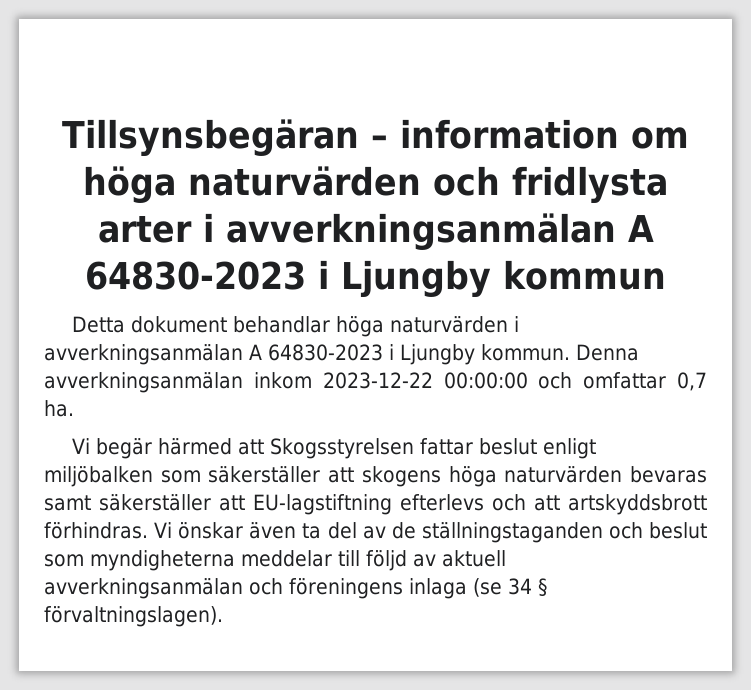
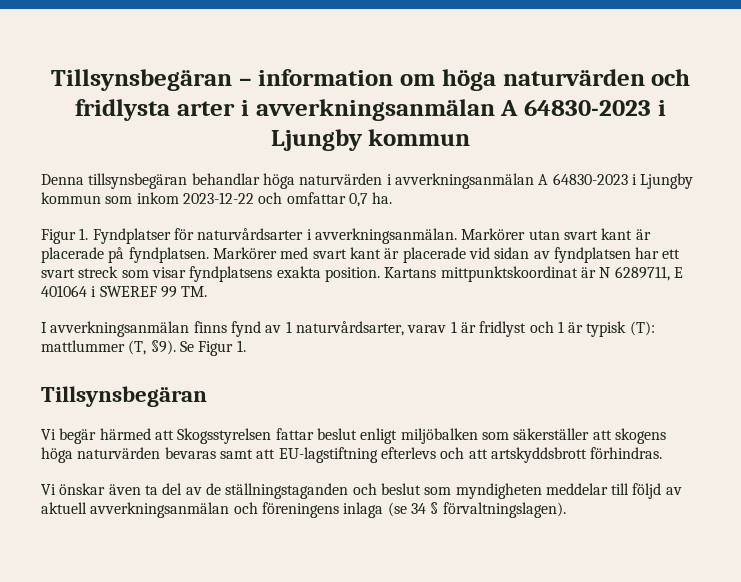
[72,316,228,333] Detta dokument -> [41,173,188,189] Denna tillsynsbegäran
[481,344,639,361] [44,372,243,393] kommun. Denna avverkningsanmälan -> [41,192,133,204] kommun som
[443,372,528,389] 00:00:00 -> (254, 198) none
(74, 408) none -> [41,228,651,244] [41,247,681,263] [41,266,683,282] [41,285,208,298] [41,321,655,337] [41,340,246,356] [41,386,207,407] // Figur 1. Fyndplatser för naturvårdsarter i avverkningsanmälan. Markörer utan svart kant är placerade på fyndplatsen. Markörer med svart kant är placerade vid sidan av fyndplatsen har ett svart streck som visar fyndplatsens exakta position. Kartans mittpunktskoordinat är N 6289711, E 401064 i SWEREF 99 TM. // I avverkningsanmälan finns fynd av 1 naturvårdsarter, varav 1 är fridlyst och 1 är typisk (T): mattlummer (T, §9). Se Figur 1. // Tillsynsbegäran
[99,494,212,511] säkerställer -> (253, 454) none
(148, 530) none -> (663, 453) //
[90,550,235,571] myndigheterna -> [455,483,542,499] myndigheten

